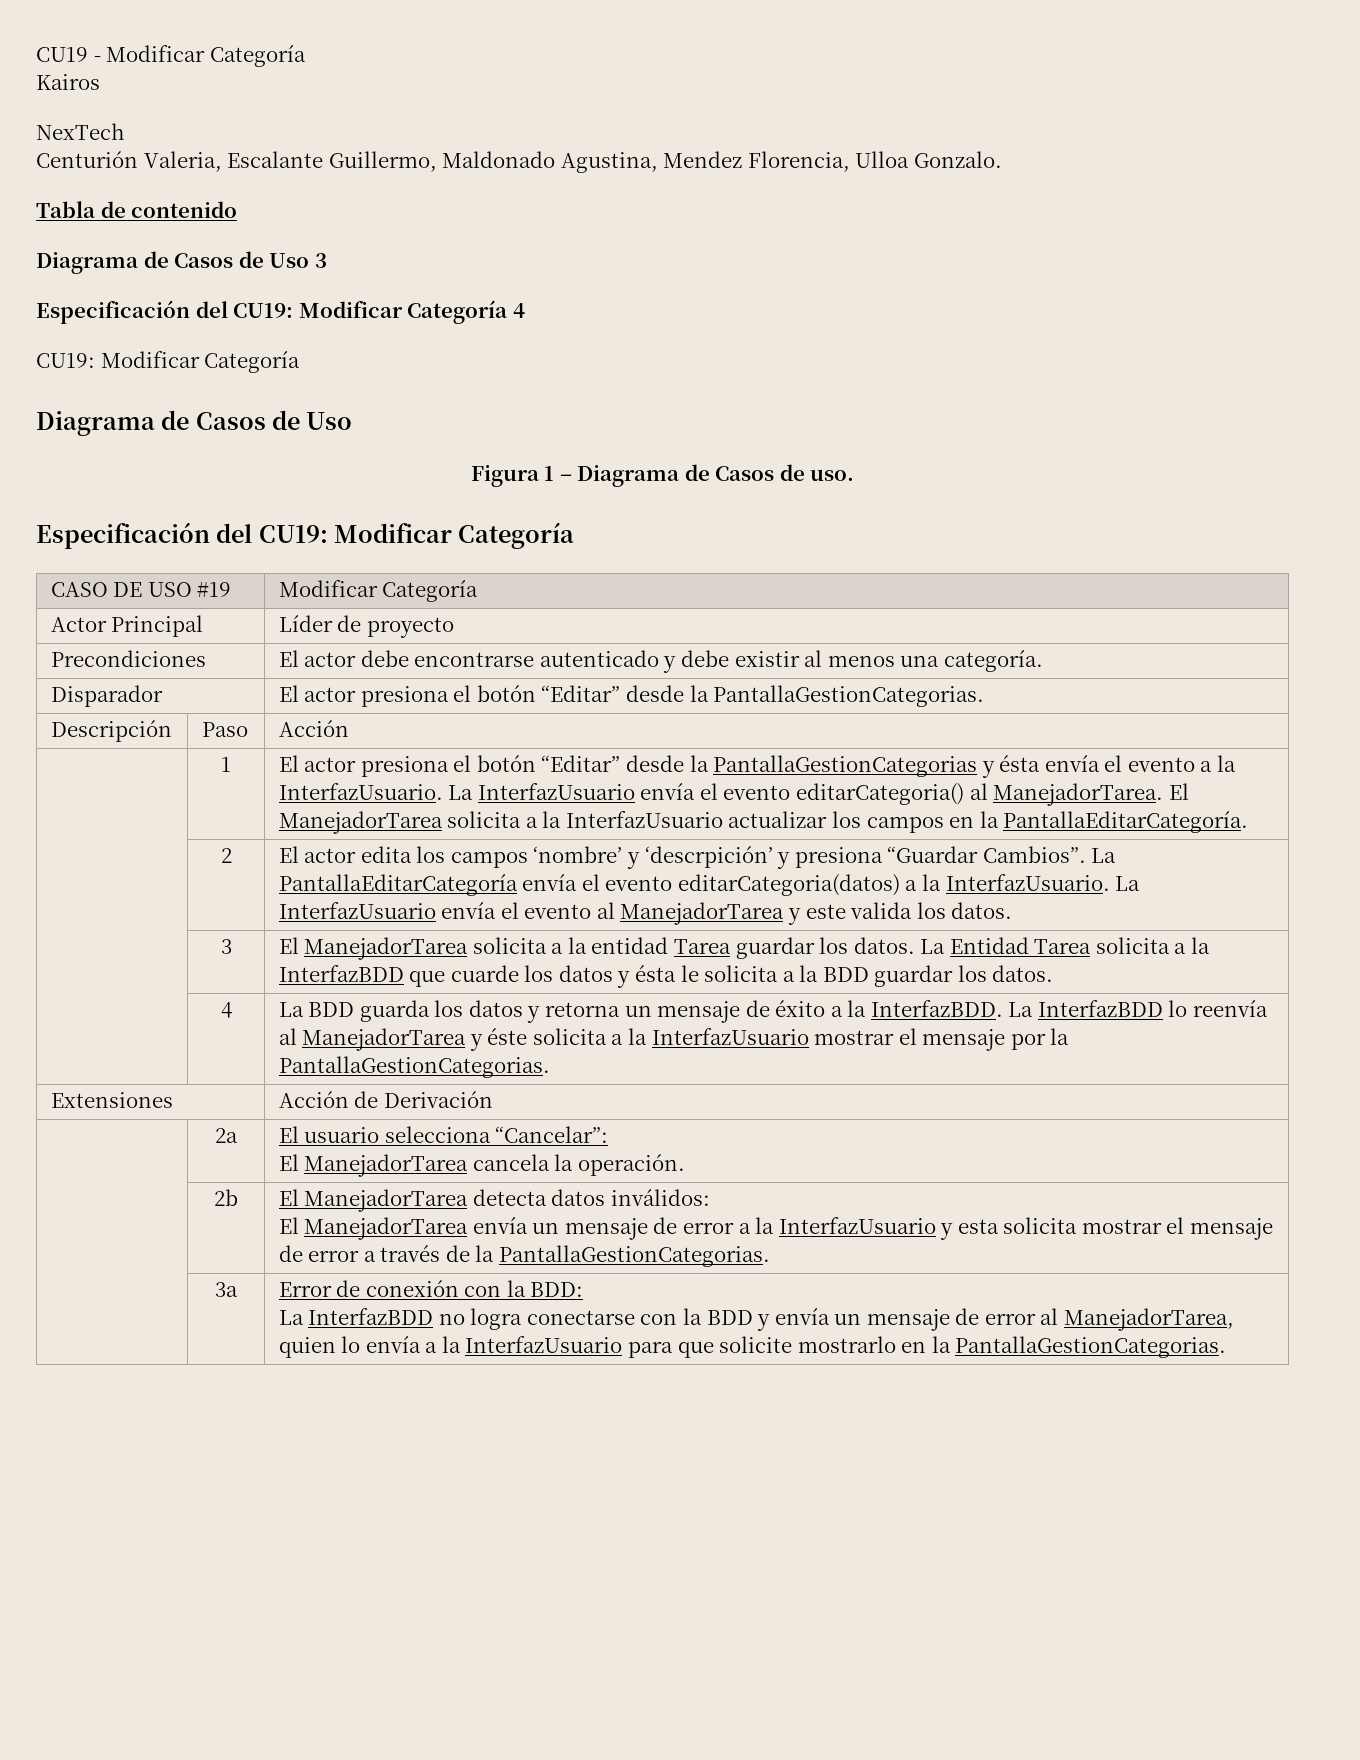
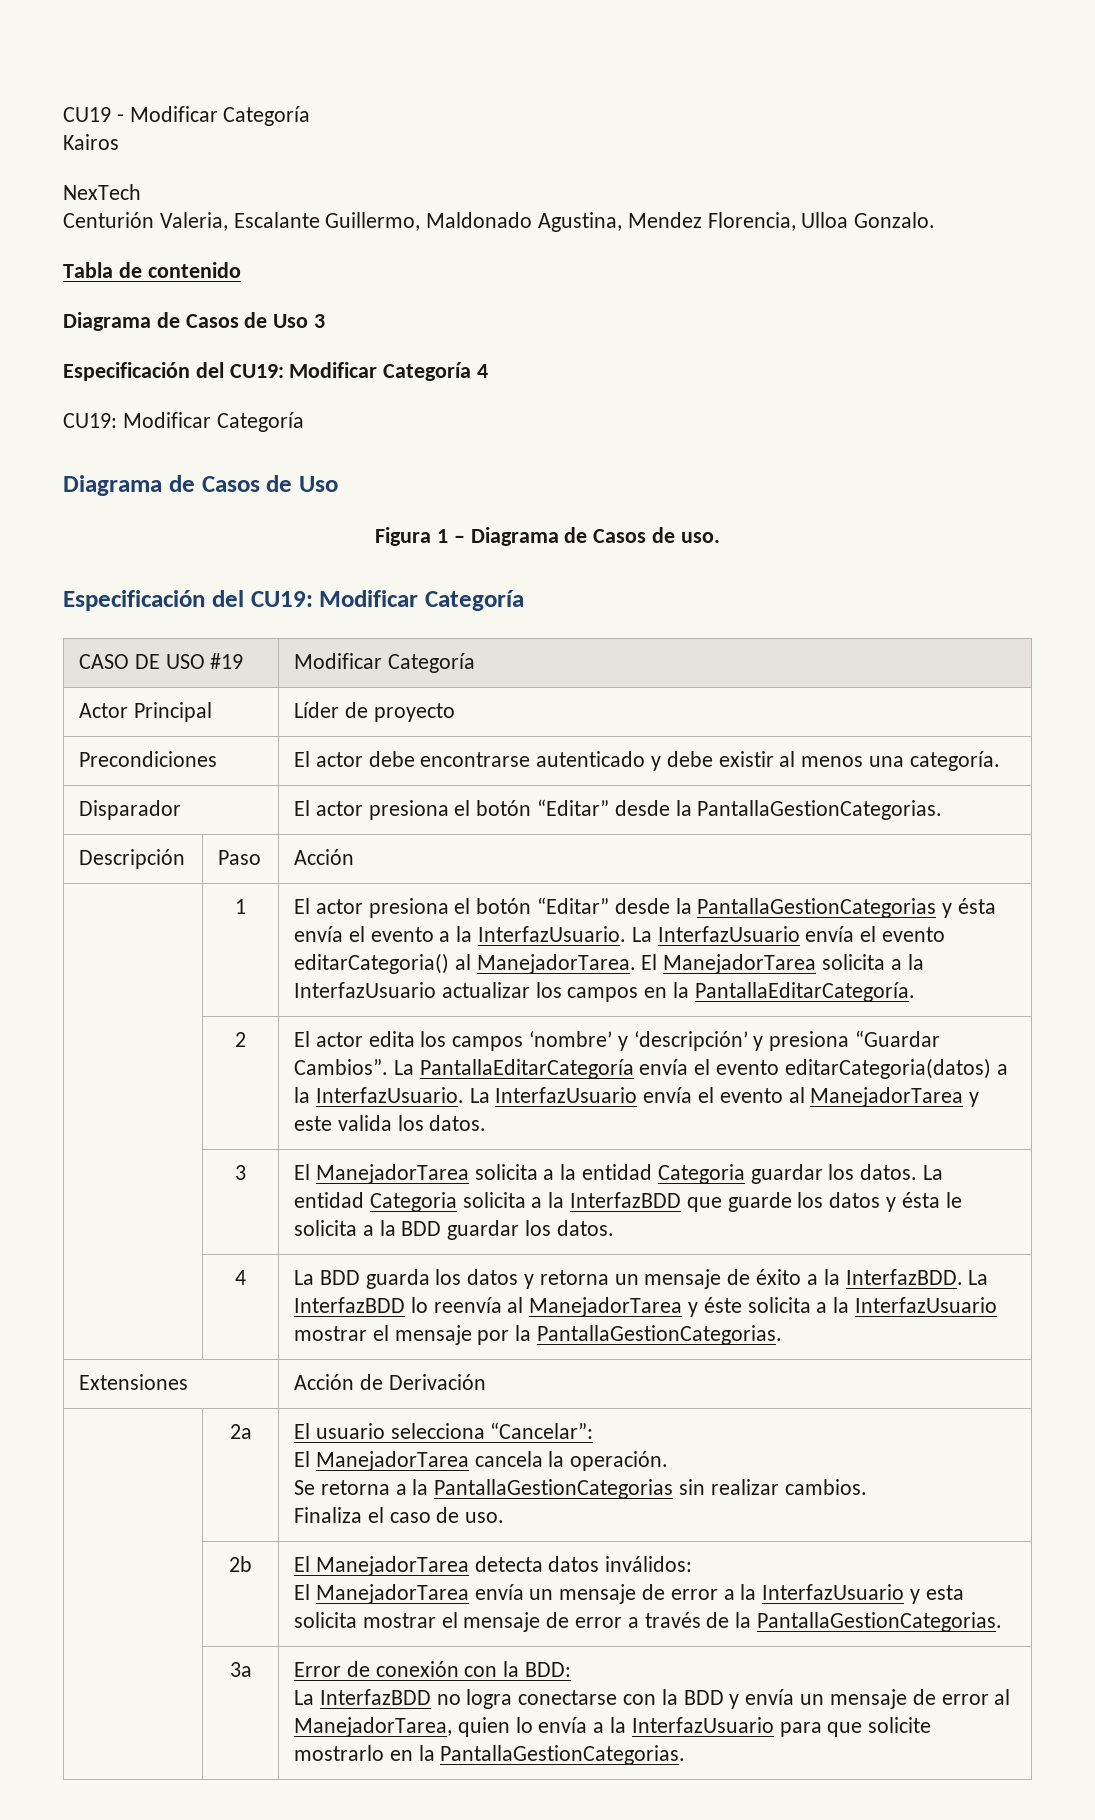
[644,846,773,868] ‘descrpición’ -> [633,1031,748,1051] ‘descripción’
[673,939,731,954] Tarea -> [657,1164,745,1184] Categoria
[949,937,1092,954] Entidad Tarea -> [294,1192,457,1212] entidad Categoria
[450,965,519,982] cuarde -> [727,1192,792,1212] guarde
(685, 1165) none -> [294,1479,867,1499] [294,1507,505,1523] // Se retorna a la PantallaGestionCategorias sin realizar cambios. // Finaliza el caso de uso.

